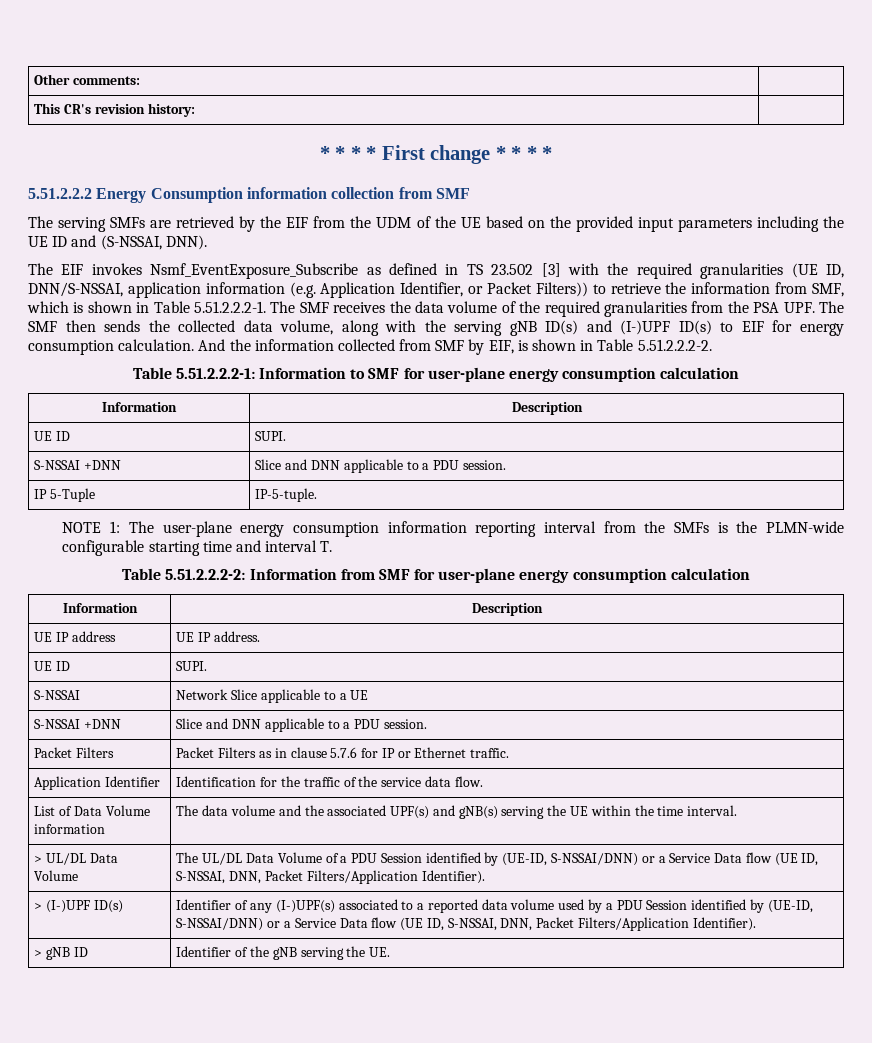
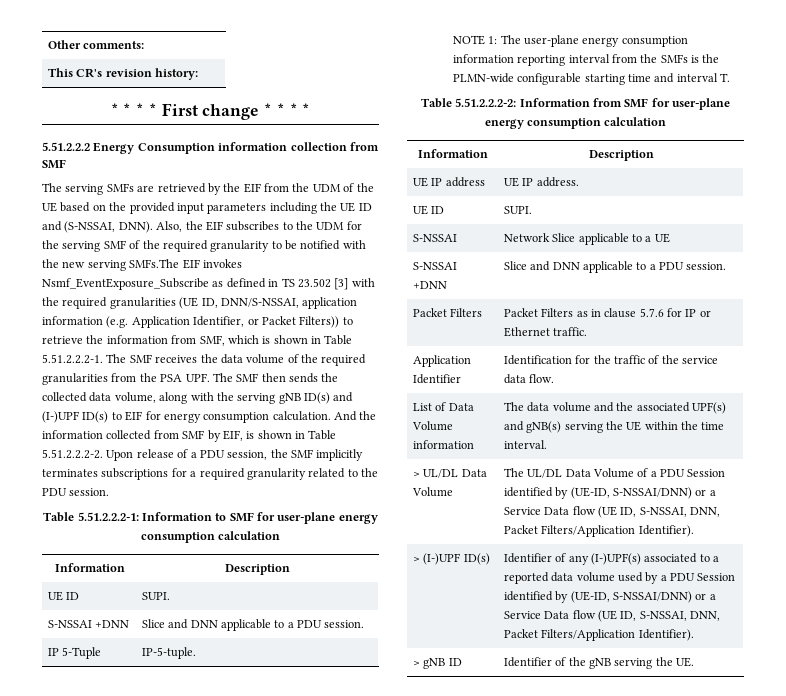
[28,263,53,275] // The -> [156,221,362,232] [42,240,366,252] [42,259,180,271] Also, the EIF subscribes to the UDM for the serving SMF of the required granularity to be notified with the new serving SMFs.The
(712, 345) none -> [106,449,364,461] [42,468,378,480] [42,488,110,496] Upon release of a PDU session, the SMF implicitly terminates subscriptions for a required granularity related to the PDU session.

